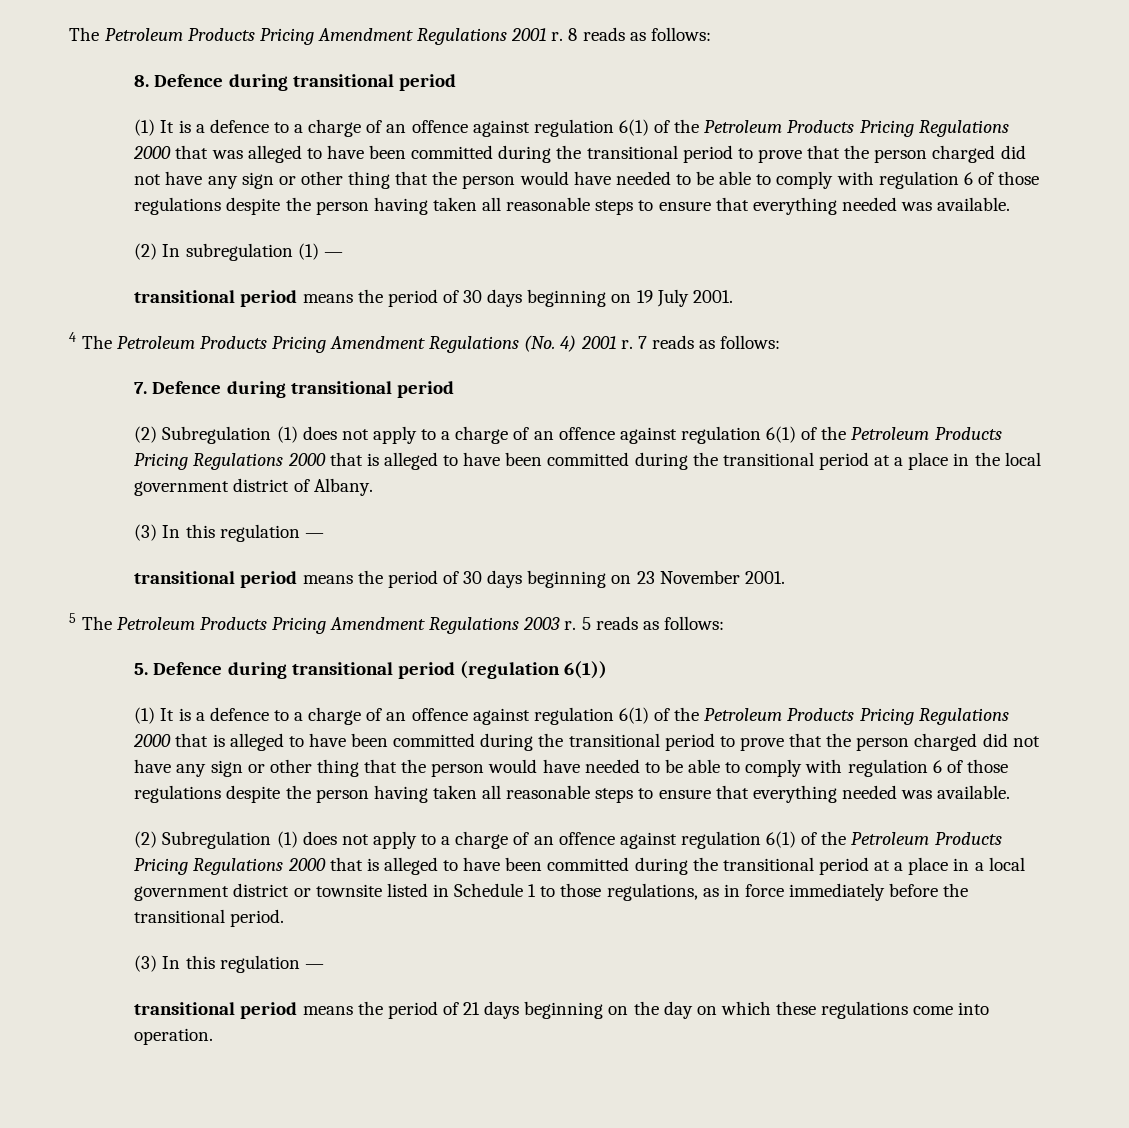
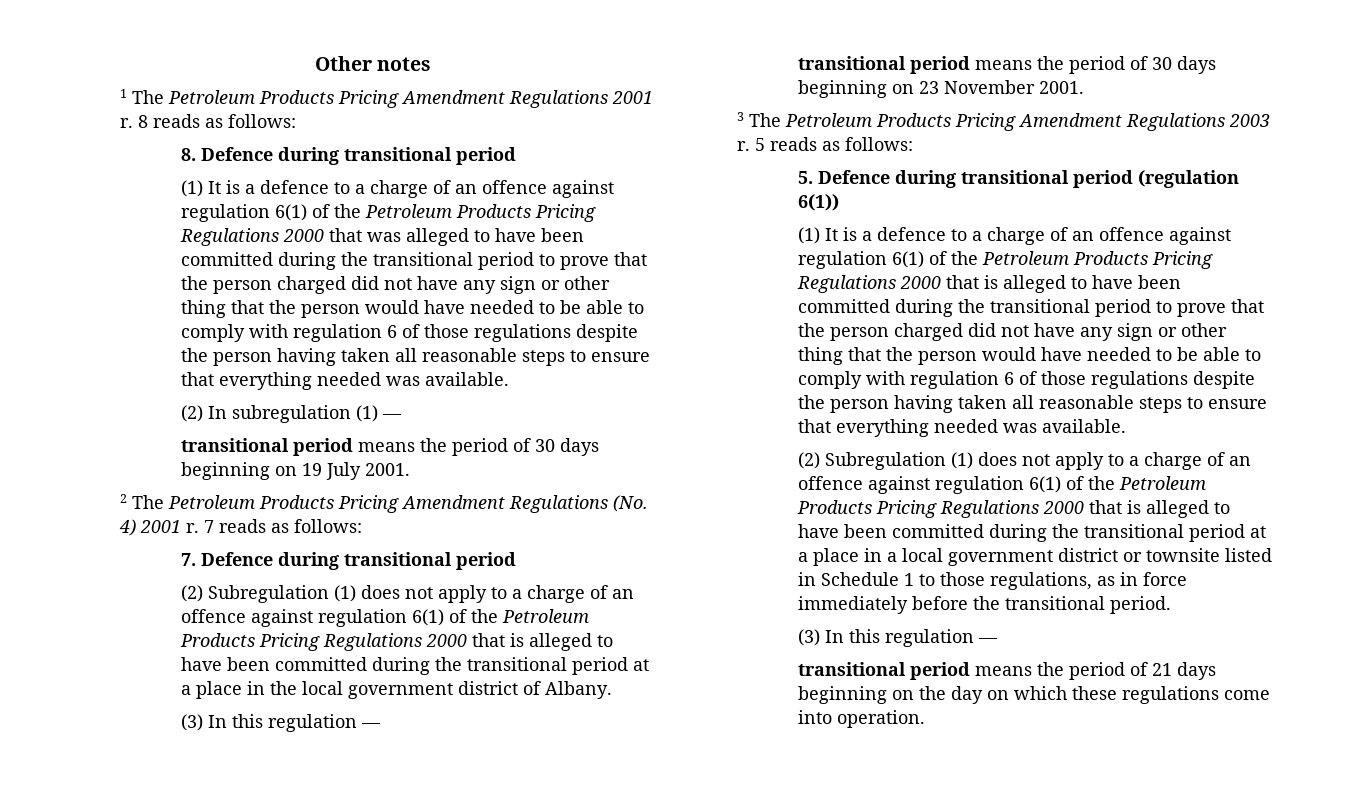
(69, 34) none -> [314,56,432,71] [120,89,128,98] Other notes // 1
[69,332,77,342] 4 -> [120,494,128,503] 2
[69,613,77,623] 5 -> [737,112,745,121] 3

